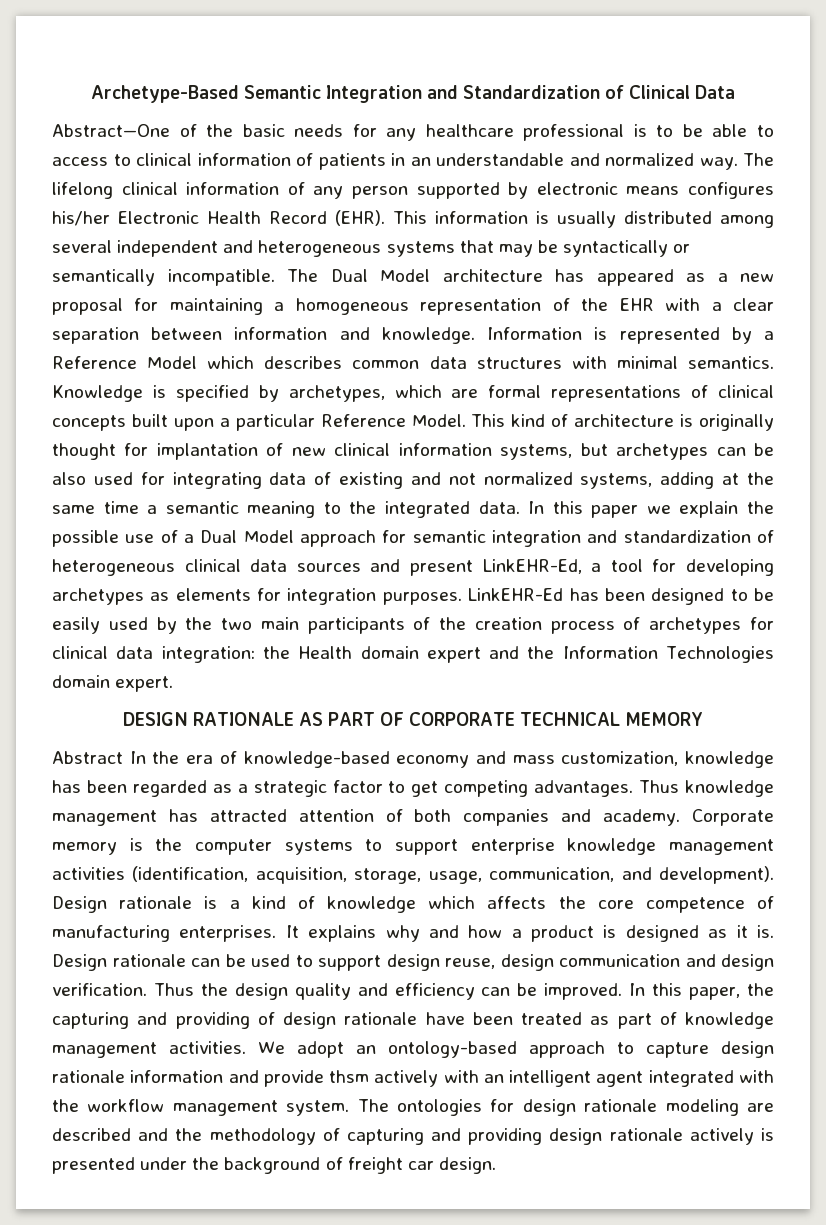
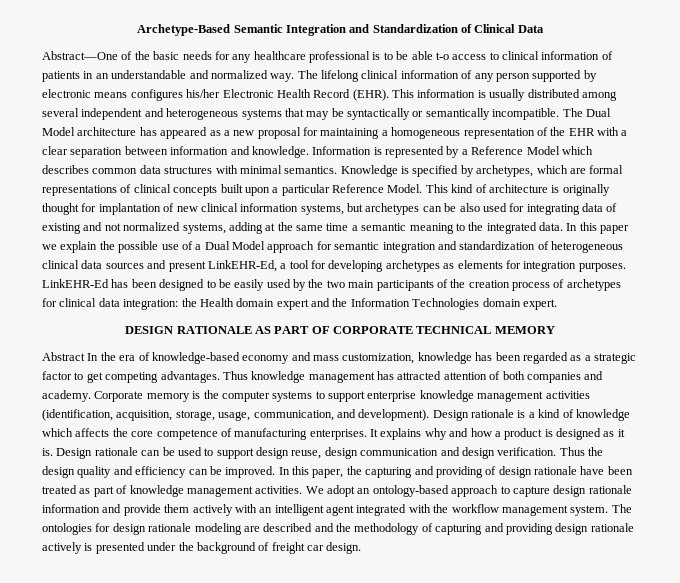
[757,125,775,137] to -> [435,52,449,60] t-o
[329,1070,370,1083] thsm -> [164,504,190,513] them

